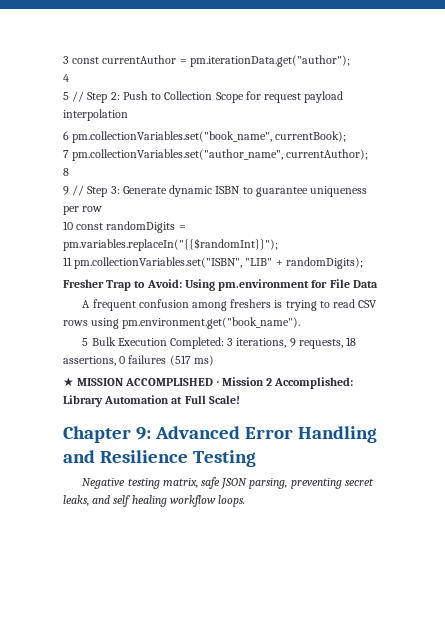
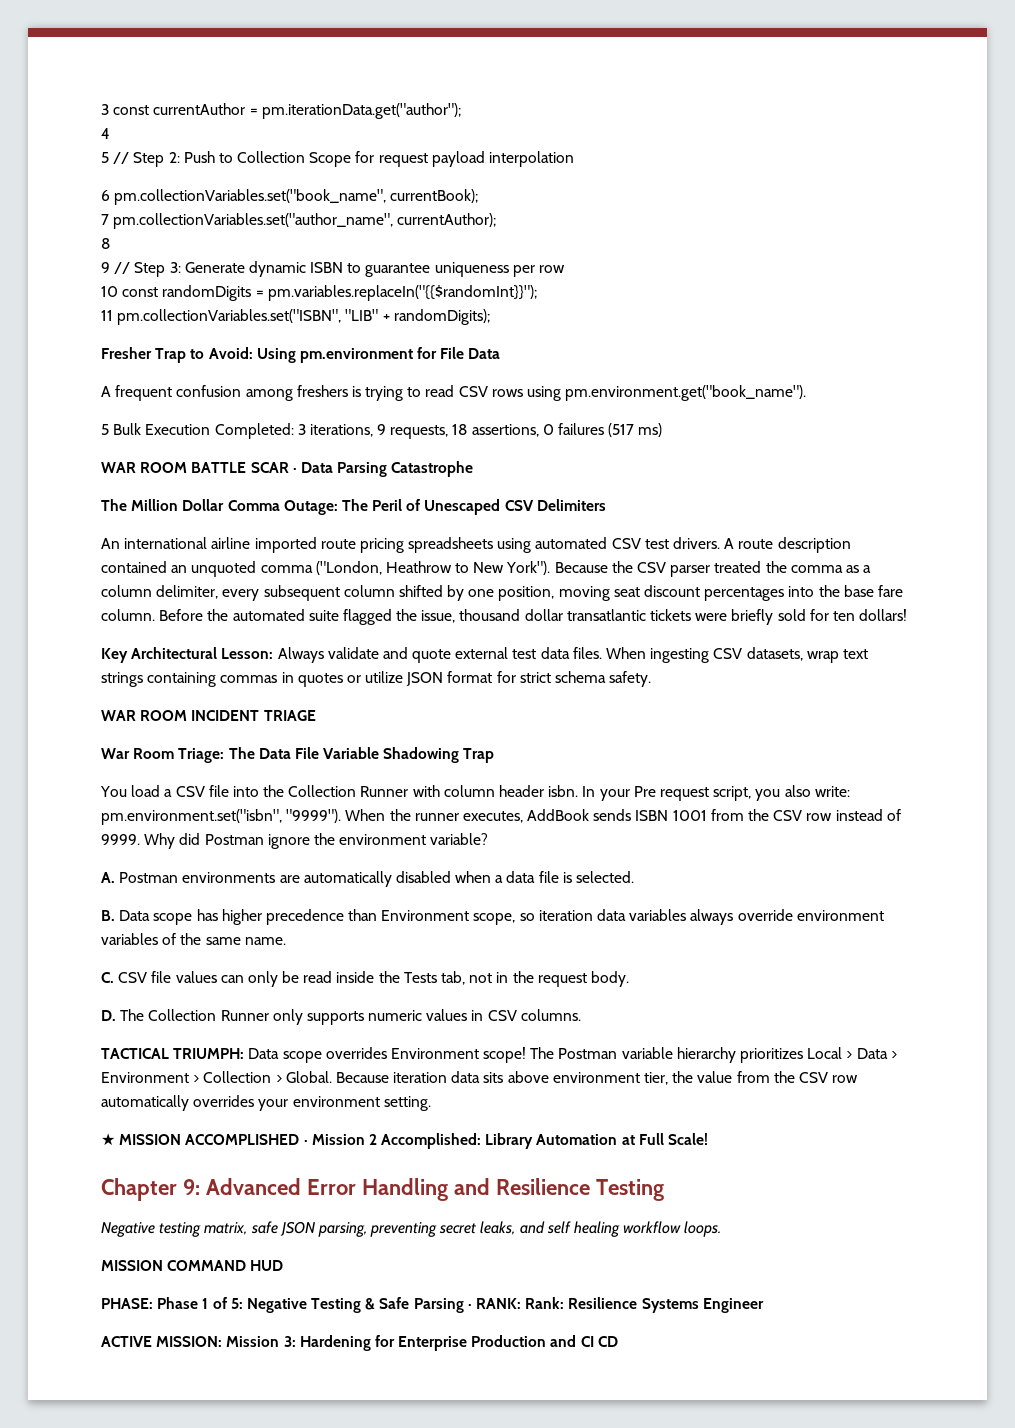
(214, 360) none -> [101,461,474,477] [101,499,606,515] [101,537,851,553] [101,561,872,577] [101,585,903,601] [101,609,908,625] [101,647,868,663] [101,671,652,687] [101,710,316,721] [101,747,495,763] [100,785,850,801] [101,809,901,825] [101,833,489,849] [101,871,635,887] [101,909,884,925] [101,933,286,945] [101,971,629,987] [101,1009,581,1025] [101,1047,897,1063] [101,1071,859,1085] [101,1095,431,1111] // WAR ROOM BATTLE SCAR · Data Parsing Catastrophe // The Million Dollar Comma Outage: The Peril of Unescaped CSV Delimiters // An international airline imported route pricing spreadsheets using automated CSV test drivers. A route description contained an unquoted comma ("London, Heathrow to New York"). Because the CSV parser treated the comma as a column delimiter, every subsequent column shifted by one position, moving seat discount percentages into the base fare column. Before the automated suite flagged the issue, thousand dollar transatlantic tickets were briefly sold for ten dollars! // Key Architectural Lesson: Always validate and quote external test data files. When ingesting CSV datasets, wrap text strings containing commas in quotes or utilize JSON format for strict schema safety. // WAR ROOM INCIDENT TRIAGE // War Room Triage: The Data File Variable Shadowing Trap // You load a CSV file into the Collection Runner with column header isbn. In your Pre request script, you also write: pm.environment.set("isbn", "9999"). When the runner executes, AddBook sends ISBN 1001 from the CSV row instead of 9999. Why did Postman ignore the environment variable? // A. Postman environments are automatically disabled when a data file is selected. // B. Data scope has higher precedence than Environment scope, so iteration data variables always override environment variables of the same name. // C. CSV file values can only be read inside the Tests tab, not in the request body. // D. The Collection Runner only supports numeric values in CSV columns. // TACTICAL TRIUMPH: Data scope overrides Environment scope! The Postman variable hierarchy prioritizes Local > Data > Environment > Collection > Global. Because iteration data sits above environment tier, the value from the CSV row automatically overrides your environment setting.
(246, 501) none -> [101,1260,284,1271] [101,1297,764,1313] [101,1335,618,1351] // MISSION COMMAND HUD // PHASE: Phase 1 of 5: Negative Testing & Safe Parsing · RANK: Rank: Resilience Systems Engineer // ACTIVE MISSION: Mission 3: Hardening for Enterprise Production and CI CD

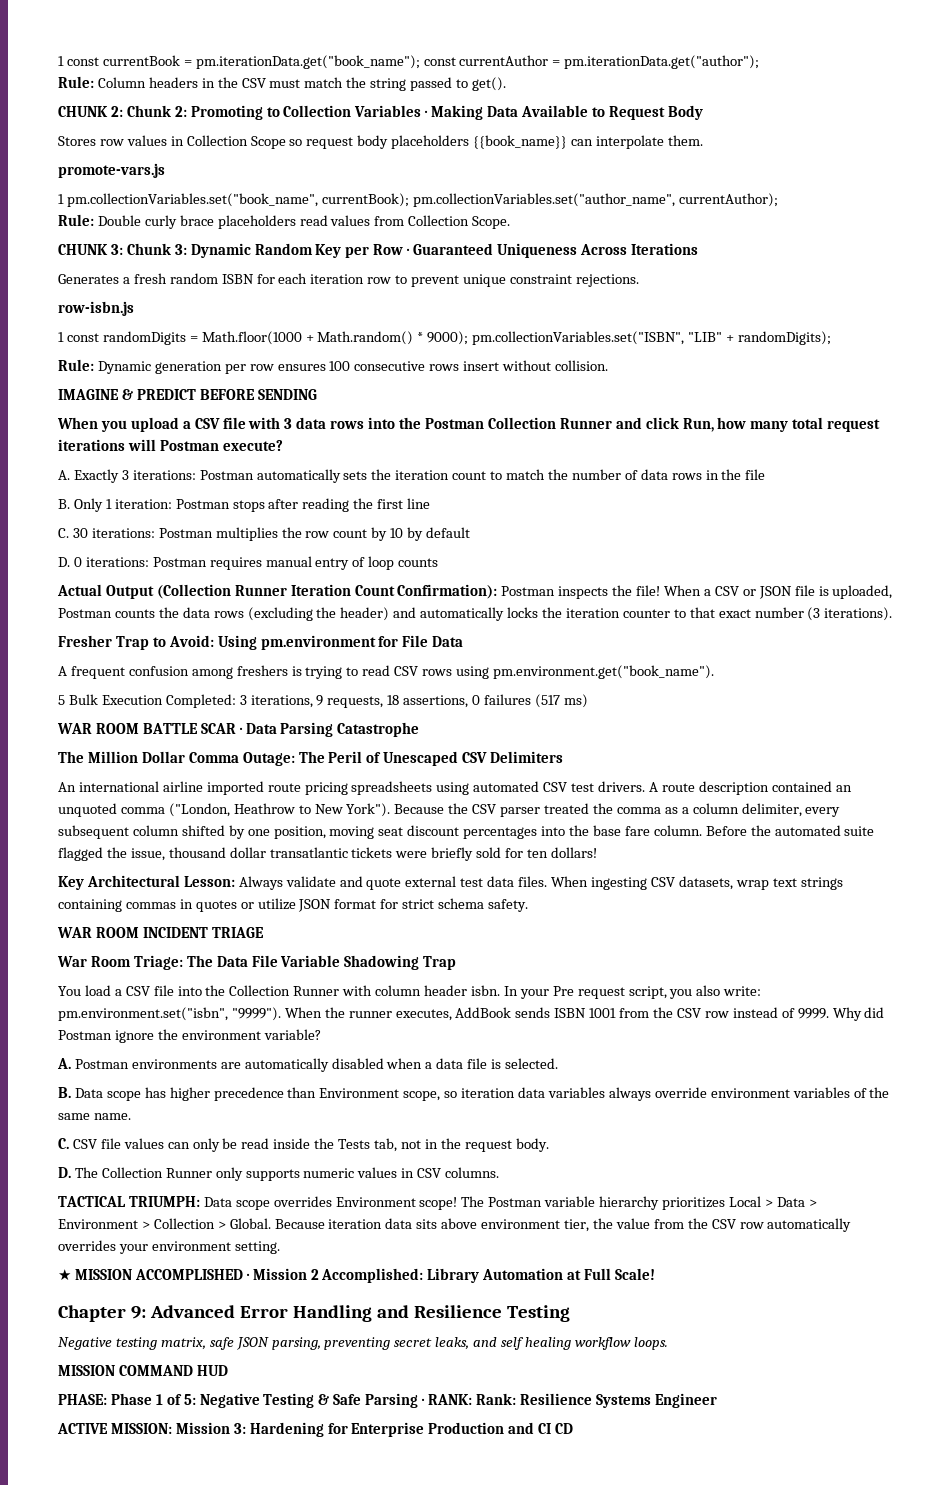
[101,104,109,115] 3 -> [58,55,420,69] 1 const currentBook = pm.iterationData.get("book_name");
[101,128,110,139] [101,151,575,167] [101,190,110,201] 4 // 5 // Step 2: Push to Collection Scope for request payload interpolation // 6 -> [58,76,506,91] [58,105,703,120] [58,135,703,149] [58,163,165,178] [58,194,64,204] Rule: Column headers in the CSV must match the string passed to get(). // CHUNK 2: Chunk 2: Promoting to Collection Variables · Making Data Available to Request Body // Stores row values in Collection Scope so request body placeholders {{book_name}} can interpolate them. // promote-vars.js // 1
[101,214,109,225] // 7 -> (409, 200) none
[101,238,110,249] [101,261,566,277] [101,285,537,301] [101,309,490,325] 8 // 9 // Step 3: Generate dynamic ISBN to guarantee uniqueness per row // 10 const randomDigits = pm.variables.replaceIn("{{$randomInt}}"); // 11 pm.collectionVariables.set("ISBN", "LIB" + randomDigits); -> [58,214,511,229] [58,243,698,258] [58,273,639,287] [58,301,134,316] [58,331,831,345] [58,359,609,374] [58,389,317,400] [57,417,881,432] [58,439,283,451] [58,469,766,483] [58,498,431,512] [58,527,471,541] [58,556,439,570] [57,584,893,599] [58,607,893,621] Rule: Double curly brace placeholders read values from Collection Scope. // CHUNK 3: Chunk 3: Dynamic Random Key per Row · Guaranteed Uniqueness Across Iterations // Generates a fresh random ISBN for each iteration row to prevent unique constraint rejections. // row-isbn.js // 1 const randomDigits = Math.floor(1000 + Math.random() * 9000); pm.collectionVariables.set("ISBN", "LIB" + randomDigits); // Rule: Dynamic generation per row ensures 100 consecutive rows insert without collision. // IMAGINE & PREDICT BEFORE SENDING // When you upload a CSV file with 3 data rows into the Postman Collection Runner and click Run, how many total request iterations will Postman execute? // A. Exactly 3 iterations: Postman automatically sets the iteration count to match the number of data rows in the file // B. Only 1 iteration: Postman stops after reading the first line // C. 30 iterations: Postman multiplies the row count by 10 by default // D. 0 iterations: Postman requires manual entry of loop counts // Actual Output (Collection Runner Iteration Count Confirmation): Postman inspects the file! When a CSV or JSON file is uploaded, Postman counts the data rows (excluding the header) and automatically locks the iteration counter to that exact number (3 iterations).

